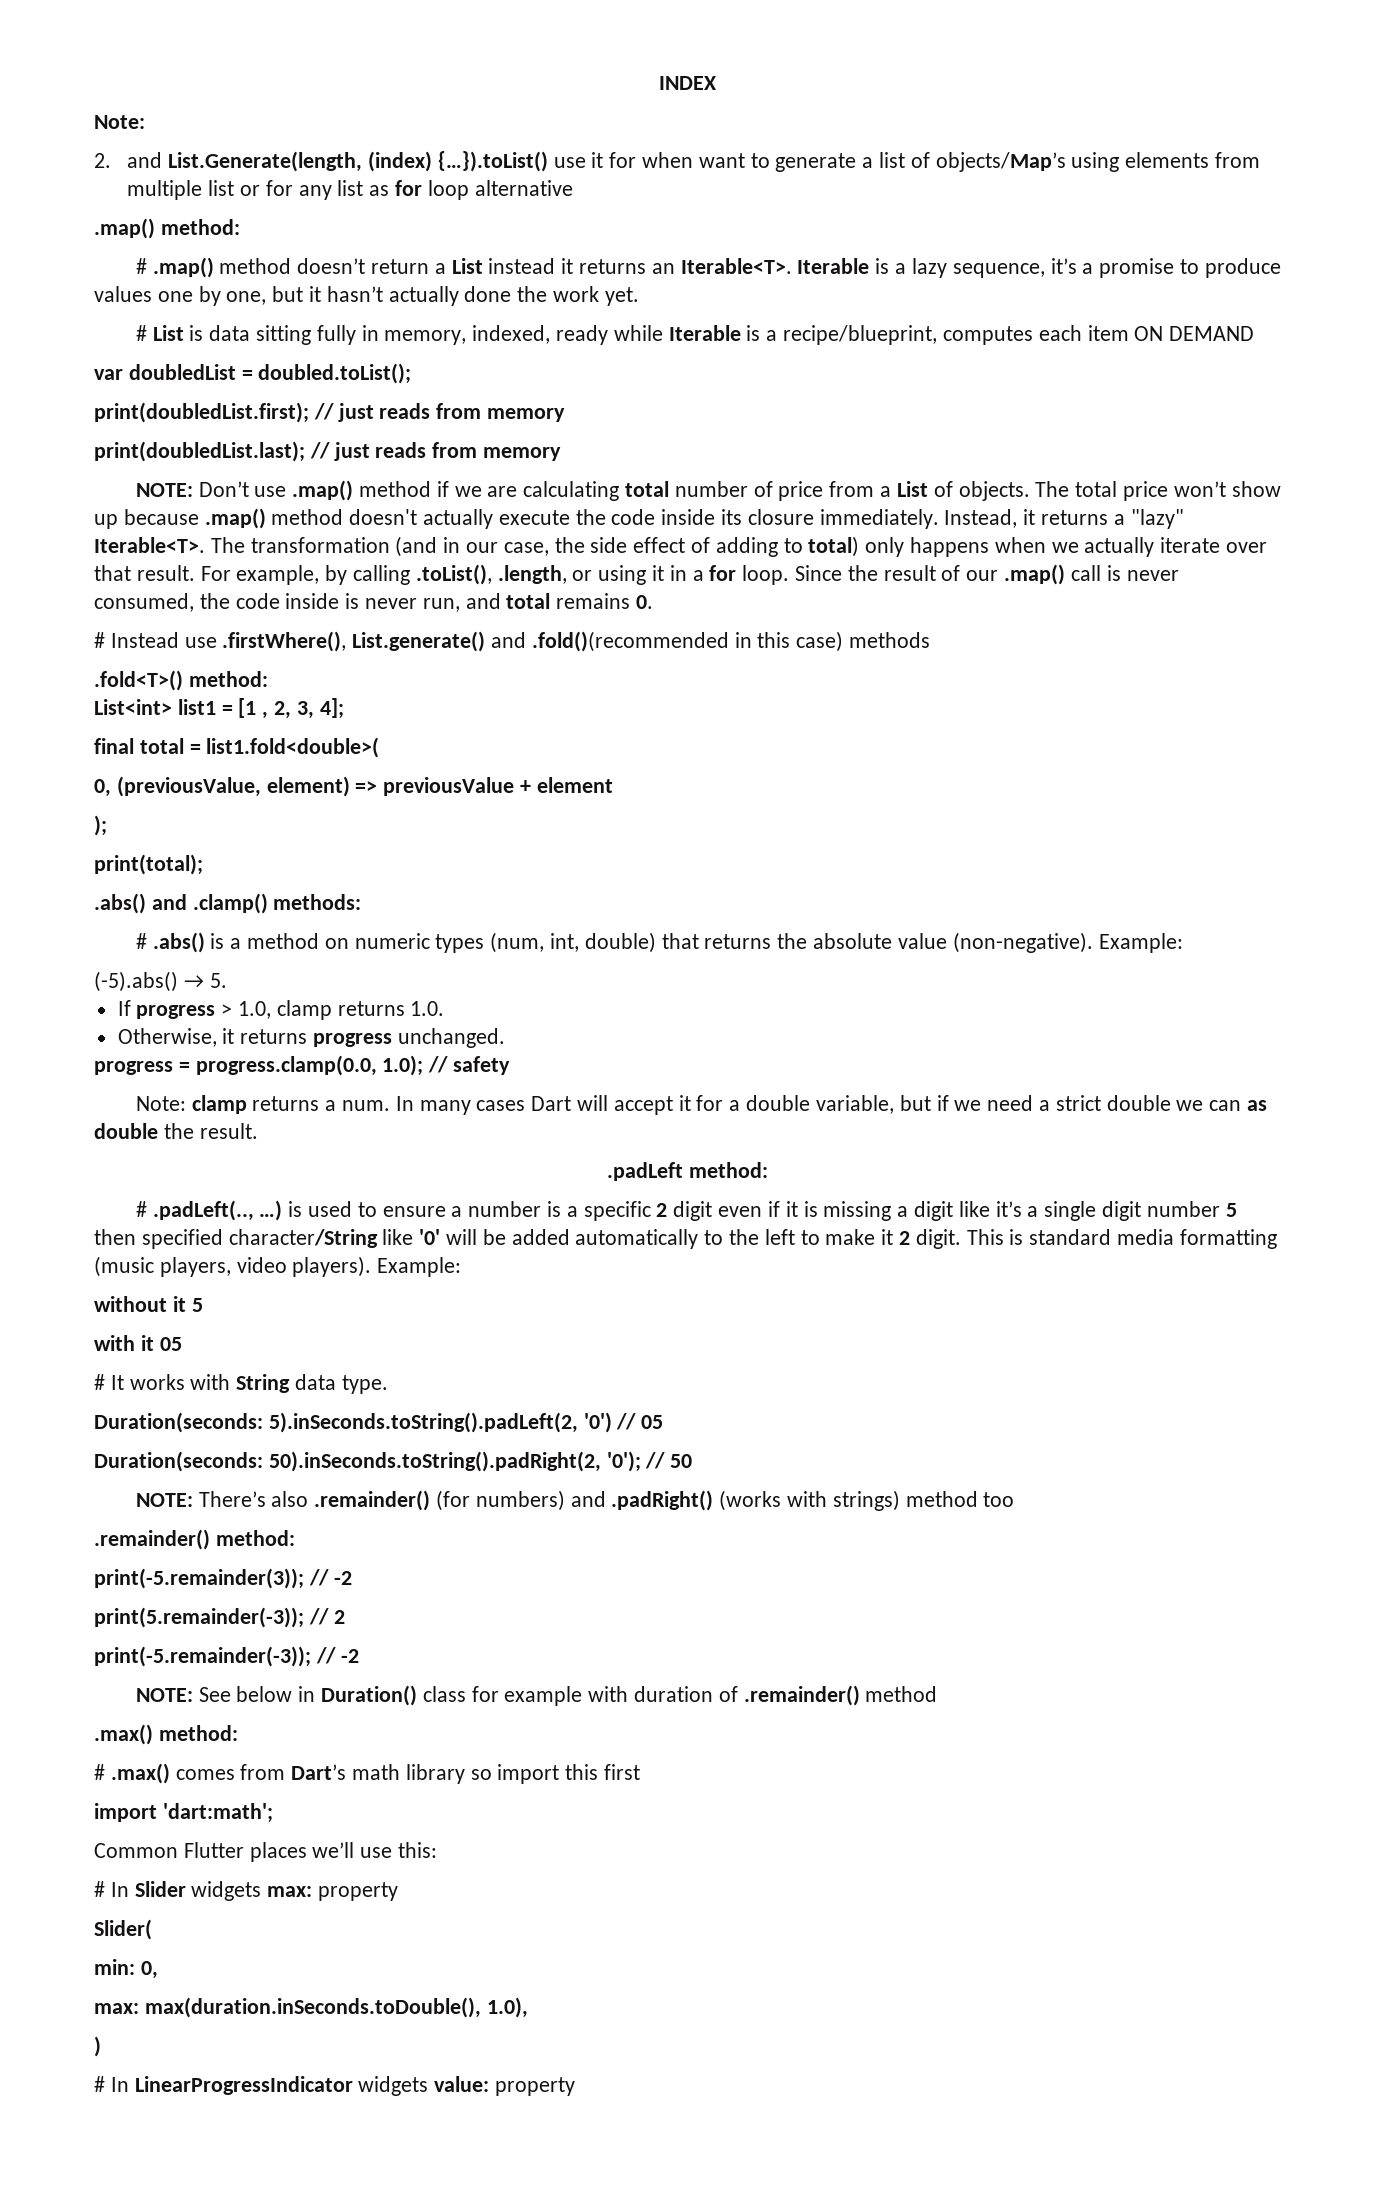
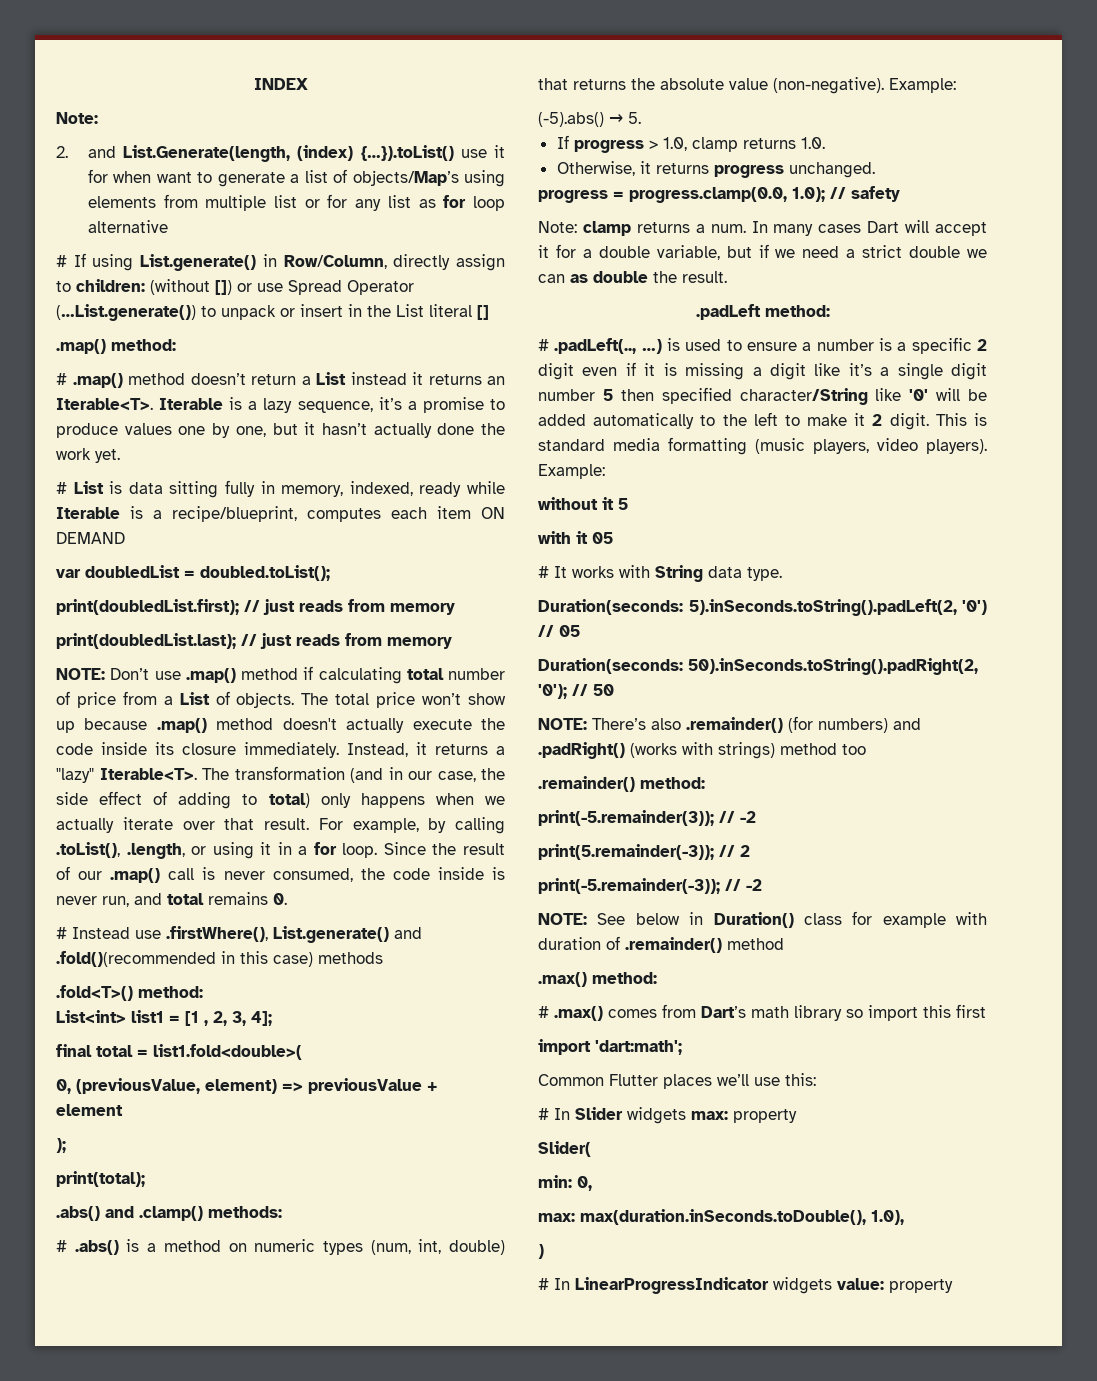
(573, 188) none -> [56,253,505,271] [56,279,414,295] [56,304,489,321] // # If using List.generate() in Row/Column, directly assign to children: (without []) or use Spread Operator (…List.generate()) to unpack or insert in the List literal []
[454,486,518,497] we are -> (314, 673) none

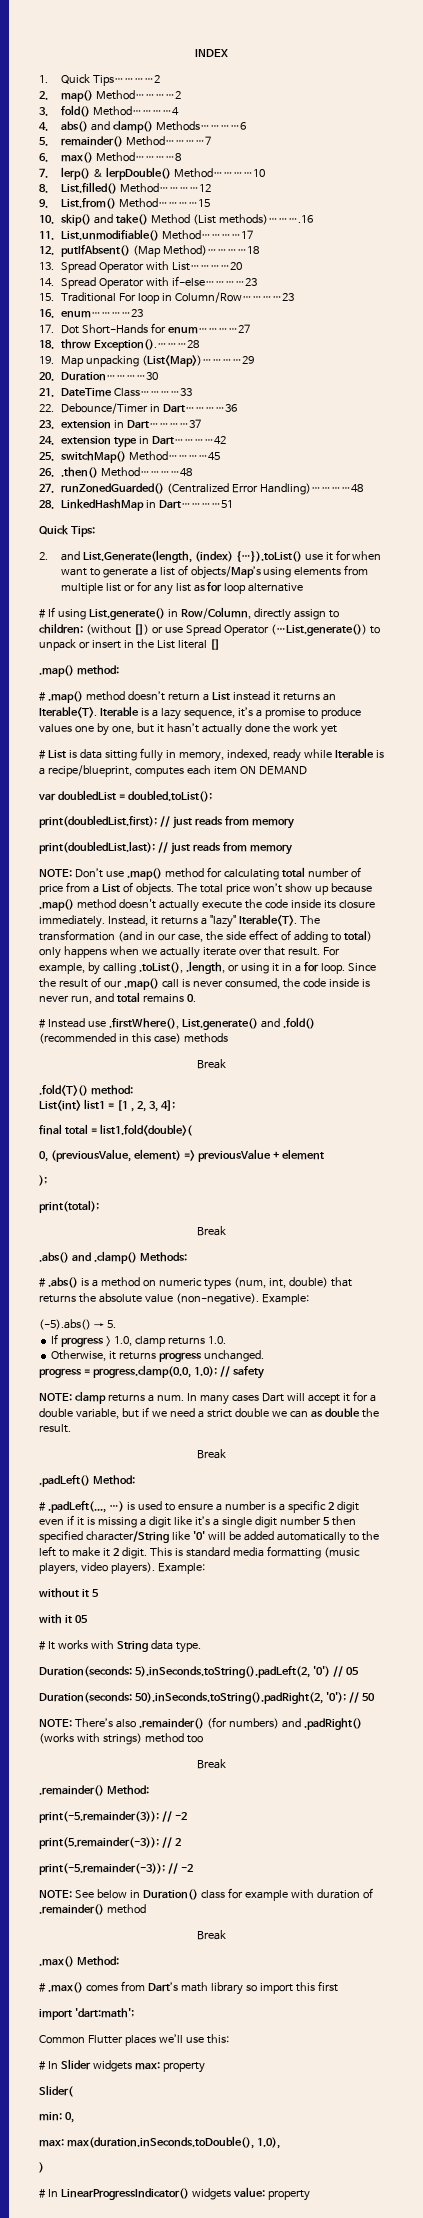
[56,112,98,124] Note: -> [39,74,160,86] [39,90,181,102] [39,105,179,117] [39,120,246,133] [39,136,211,147] [39,152,181,163] [39,167,265,180] [39,182,211,194] [39,198,210,209] [39,214,313,226] [39,229,253,241] [39,245,259,257] [39,261,242,273] [39,276,257,289] [39,292,294,304] [39,309,143,318] [39,323,250,334] [39,339,199,351] [39,355,254,367] [39,372,158,381] [39,388,192,397] [39,403,237,414] [39,419,201,429] [39,436,226,448] [39,451,220,463] [39,467,192,478] [39,483,363,495] [39,499,233,511] [39,525,95,537] 1. Quick Tips…………2 // 2. map() Method…………2 // 3. fold() Method…………4 // 4. abs() and clamp() Methods…………6 // 5. remainder() Method…………7 // 6. max() Method…………8 // 7. lerp() & lerpDouble() Method…………10 // 8. List.filled() Method…………12 // 9. List.from() Method…………15 // 10. skip() and take() Method (List methods)……….16 // 11. List.unmodifiable() Method…………17 // 12. putIfAbsent() (Map Method)…………18 // 13. Spread Operator with List…………20 // 14. Spread Operator with if-else…………23 // 15. Traditional For loop in Column/Row…………23 // 16. enum…………23 // 17. Dot Short-Hands for enum…………27 // 18. throw Exception().………28 // 19. Map unpacking (List<Map>)…………29 // 20. Duration…………30 // 21. DateTime Class…………33 // 22. Debounce/Timer in Dart…………36 // 23. extension in Dart…………37 // 24. extension type in Dart…………42 // 25. switchMap() Method…………45 // 26. .then() Method…………48 // 27. runZonedGuarded() (Centralized Error Handling)…………48 // 28. LinkedHashMap in Dart…………51 // Quick Tips:
[95,449,120,463] yet. -> [320,725,337,736] yet
[303,666,314,680] if -> [206,867,222,878] for
[56,951,216,967] .fold()(recommended -> [282,1017,315,1029] [39,1033,116,1044] .fold() (recommended
(383, 958) none -> [197,1059,226,1069] // Break
(145, 1179) none -> [197,1226,226,1236] // Break
[208,1206,282,1218] methods: -> [139,1252,187,1262] Methods:
[538,221,577,233] Note: -> [39,1393,72,1401] NOTE:
[695,304,830,320] [538,338,637,354] .padLeft method: // # .padLeft(.., -> [197,1449,226,1459] [39,1475,135,1487] [39,1501,106,1513] Break // .padLeft() Method: // # .padLeft(...,
[538,776,705,792] // .remainder() method: -> [197,1759,226,1769] [39,1785,149,1796] // Break // .remainder() Method:
[538,972,657,987] // .max() method: -> [197,1930,226,1940] [39,1956,119,1967] // Break // .max() Method:
[575,1277,769,1294] LinearProgressIndicator -> [60,2188,189,2200] LinearProgressIndicator()

